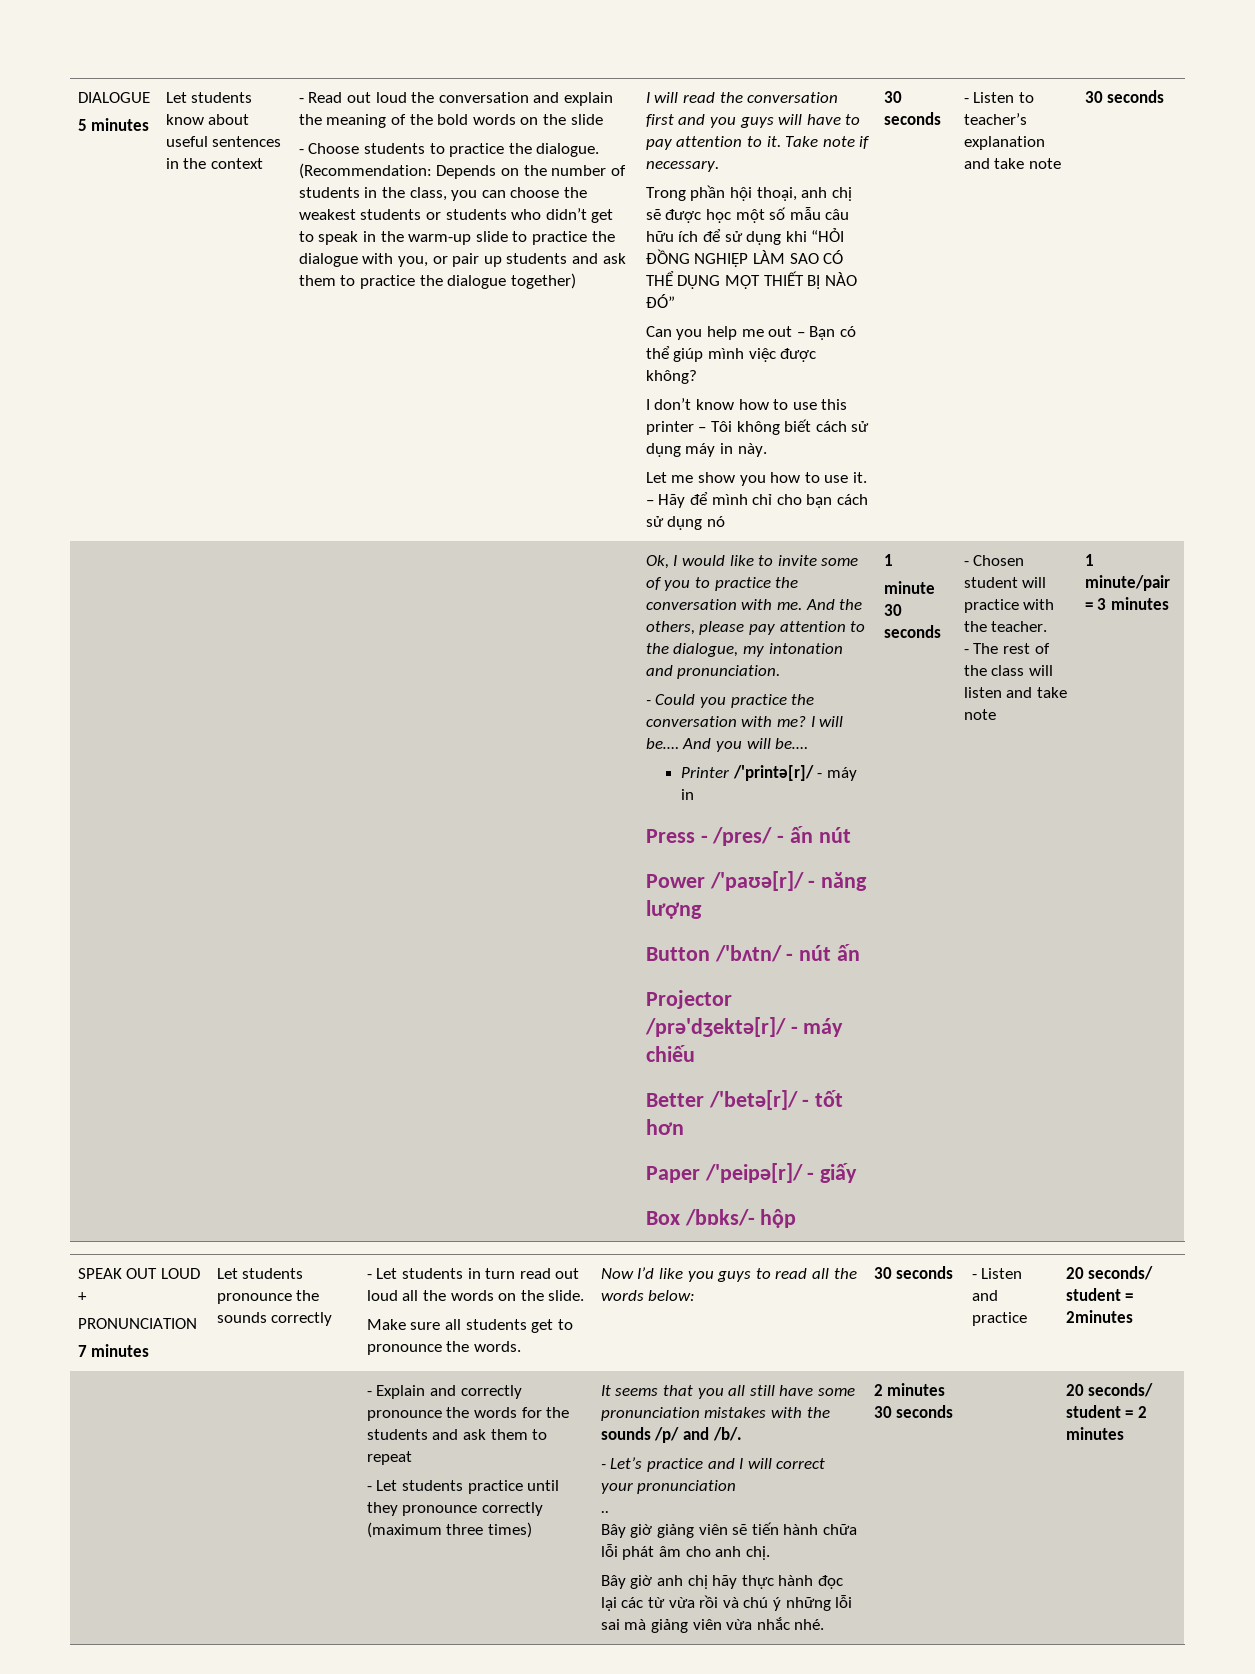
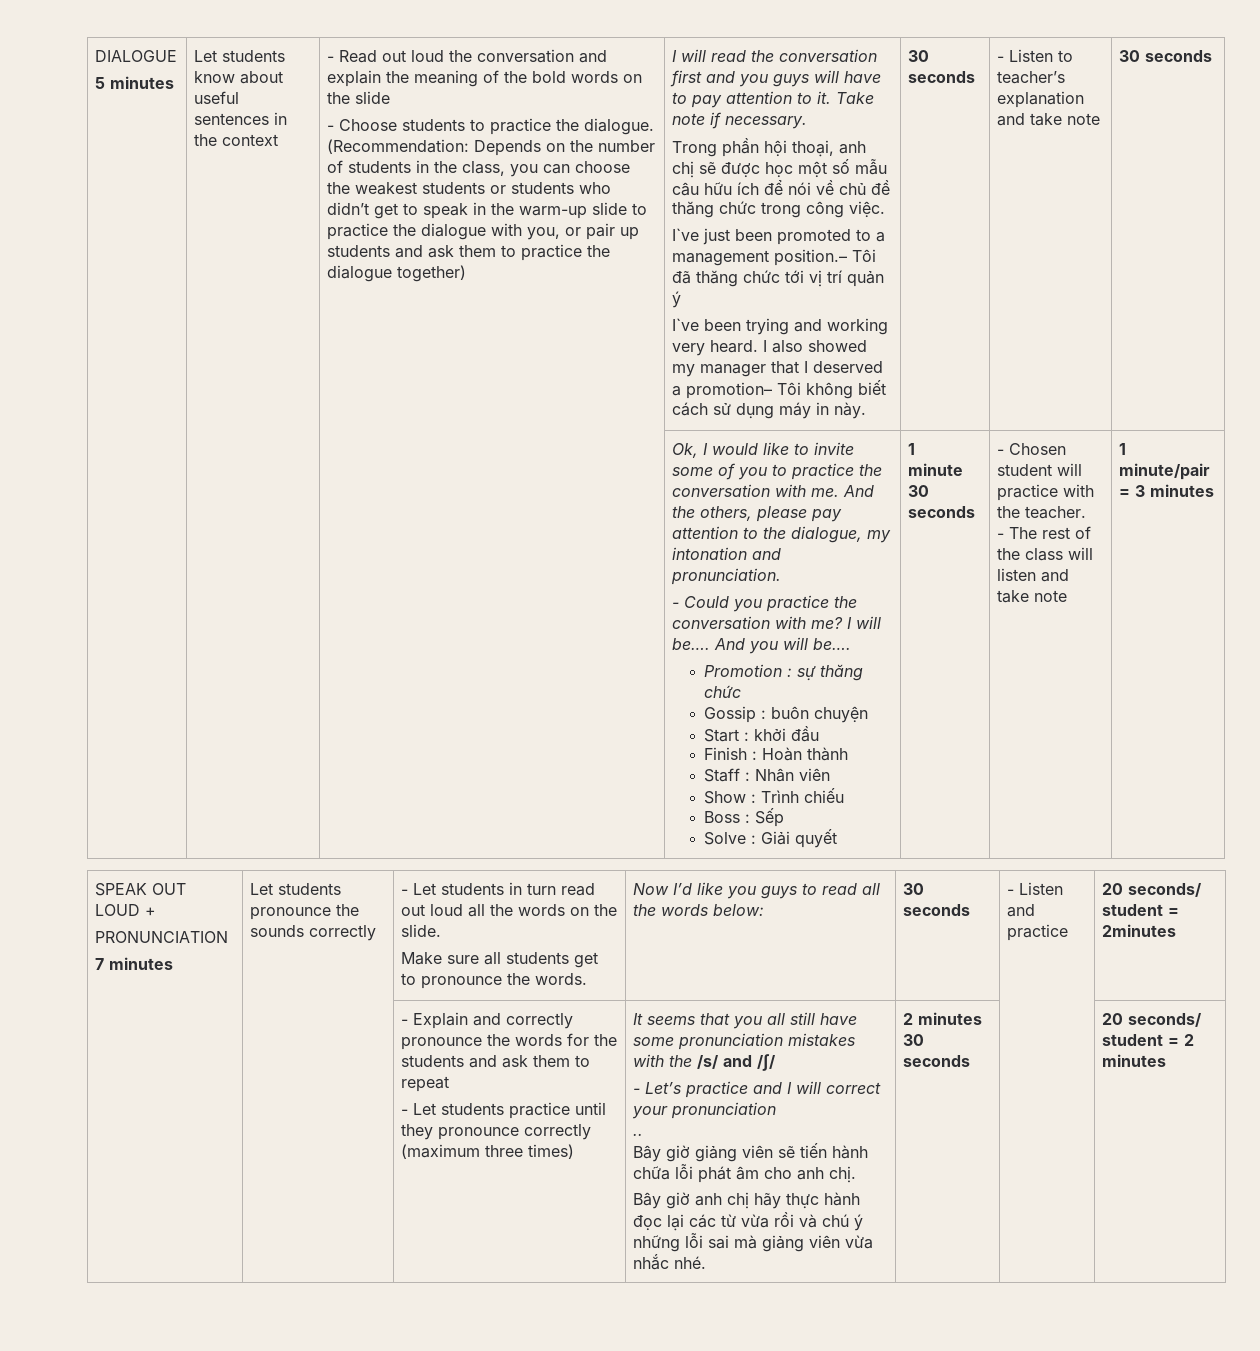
[724,228,845,245] [645,249,844,267] [645,271,857,289] [645,294,675,308] [645,326,856,340] [645,346,817,362] [645,370,697,384] [645,398,848,410] [645,421,707,435] sử dụng khi “HỎI ĐỒNG NGHIỆP LÀM SAO CÓ THỂ DỤNG MỘT THIẾT BỊ NÀO ĐÓ” // Can you help me out – Bạn có thể giúp mình việc được không? // I don’t know how to use this printer – -> [788,180,891,195] [672,201,886,218] [672,228,886,245] [672,249,877,266] [672,270,885,287] [672,291,682,308] [672,318,889,335] [672,340,868,356] [672,361,884,377] [672,382,773,399] nói về chủ đề thăng chức trong công việc. // I`ve just been promoted to a management position.– Tôi đã thăng chức tới vị trí quản ý // I`ve been trying and working very heard. I also showed my manager that I deserved a promotion–
[645,472,867,486] [645,492,868,508] [645,516,726,530] // Let me show you how to use it. – Hãy để mình chỉ cho bạn cách sử dụng nó -> (867, 410) none
[680,765,857,781] [680,789,694,800] [645,826,851,846] [645,871,868,891] [645,900,702,919] [645,944,861,962] [645,990,732,1009] [644,1017,844,1037] [645,1045,695,1062] [645,1090,844,1110] [645,1119,684,1135] [645,1163,858,1183] [645,1209,797,1228] Printer /'printə[r]/ - máy in // Press - /pres/ - ấn nút // Power /'paʊə[r]/ - năng lượng // Button /'bʌtn/ - nút ấn // Projector /prə'dʒektə[r]/ - máy chiếu // Better /'betə[r]/ - tốt hơn // Paper /'peipə[r]/ - giấy // Box /bɒks/- hộp -> [704,664,864,681] [704,685,742,698] [704,706,869,723] [704,726,820,742] [704,747,849,761] [704,768,831,782] [704,788,845,804] [704,808,785,827] [704,829,838,848] Promotion : sự thăng chức // Gossip : buôn chuyện // Start : khởi đầu // Finish : Hoàn thành // Staff : Nhân viên // Show : Trình chiếu // Boss : Sếp // Solve : Giải quyết
[600,1427,742,1443] sounds /p/ and /b/. -> [697,1054,776,1071] /s/ and /ʃ/

